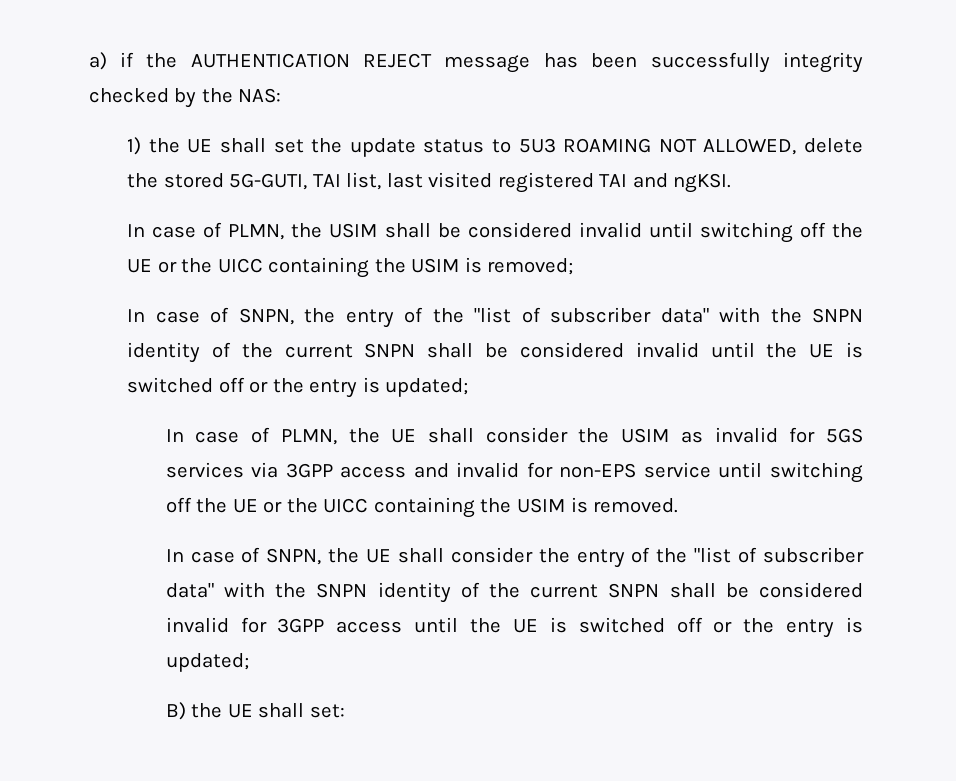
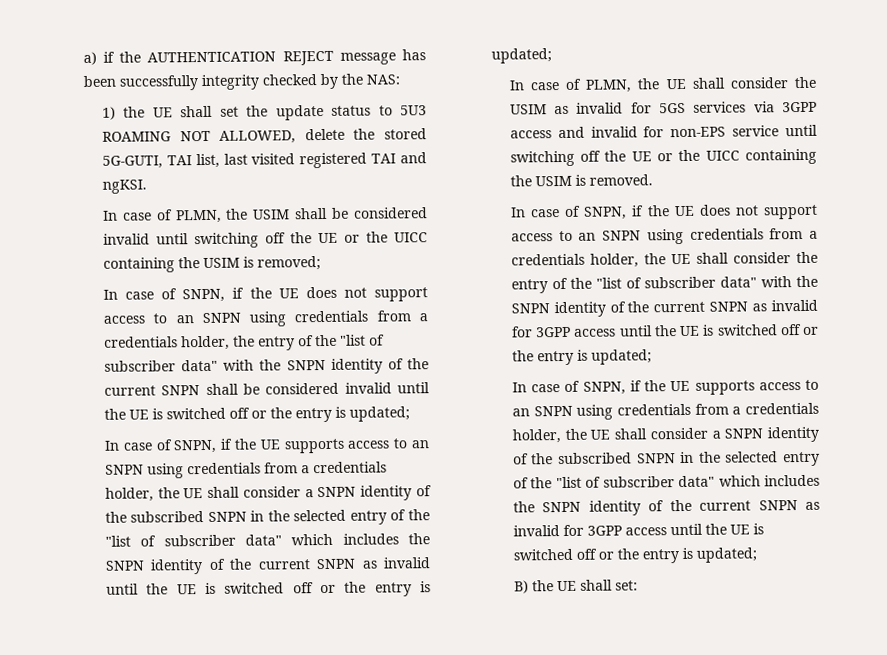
(294, 316) none -> [232,286,428,302] [102,310,429,327] [103,335,230,351] if the UE does not support access to an SNPN using credentials from a credentials holder,
(469, 387) none -> [103,438,431,454] [104,461,387,479] [104,485,433,502] [104,509,431,525] [104,533,430,547] [104,557,431,575] [105,581,431,597] [490,48,552,64] // In case of SNPN, if the UE supports access to an SNPN using credentials from a credentials holder, the UE shall consider a SNPN identity of the subscribed SNPN in the selected entry of the "list of subscriber data" which includes the SNPN identity of the current SNPN as invalid until the UE is switched off or the entry is updated;
(322, 556) none -> [631,204,818,220] [510,227,818,245] [510,253,639,268] if the UE does not support access to an SNPN using credentials from a credentials holder,
[669,582,863,598] shall be considered -> [752,299,818,312] [510,324,819,338] [511,349,652,366] [511,379,820,395] [511,402,819,420] [511,426,819,444] [512,451,820,467] [512,474,820,489] [512,499,820,516] as invalid for 3GPP access until the UE is switched off or the entry is updated; // In case of SNPN, if the UE supports access to an SNPN using credentials from a credentials holder, the UE shall consider a SNPN identity of the subscribed SNPN in the selected entry of the "list of subscriber data" which includes the SNPN identity of the current SNPN as

